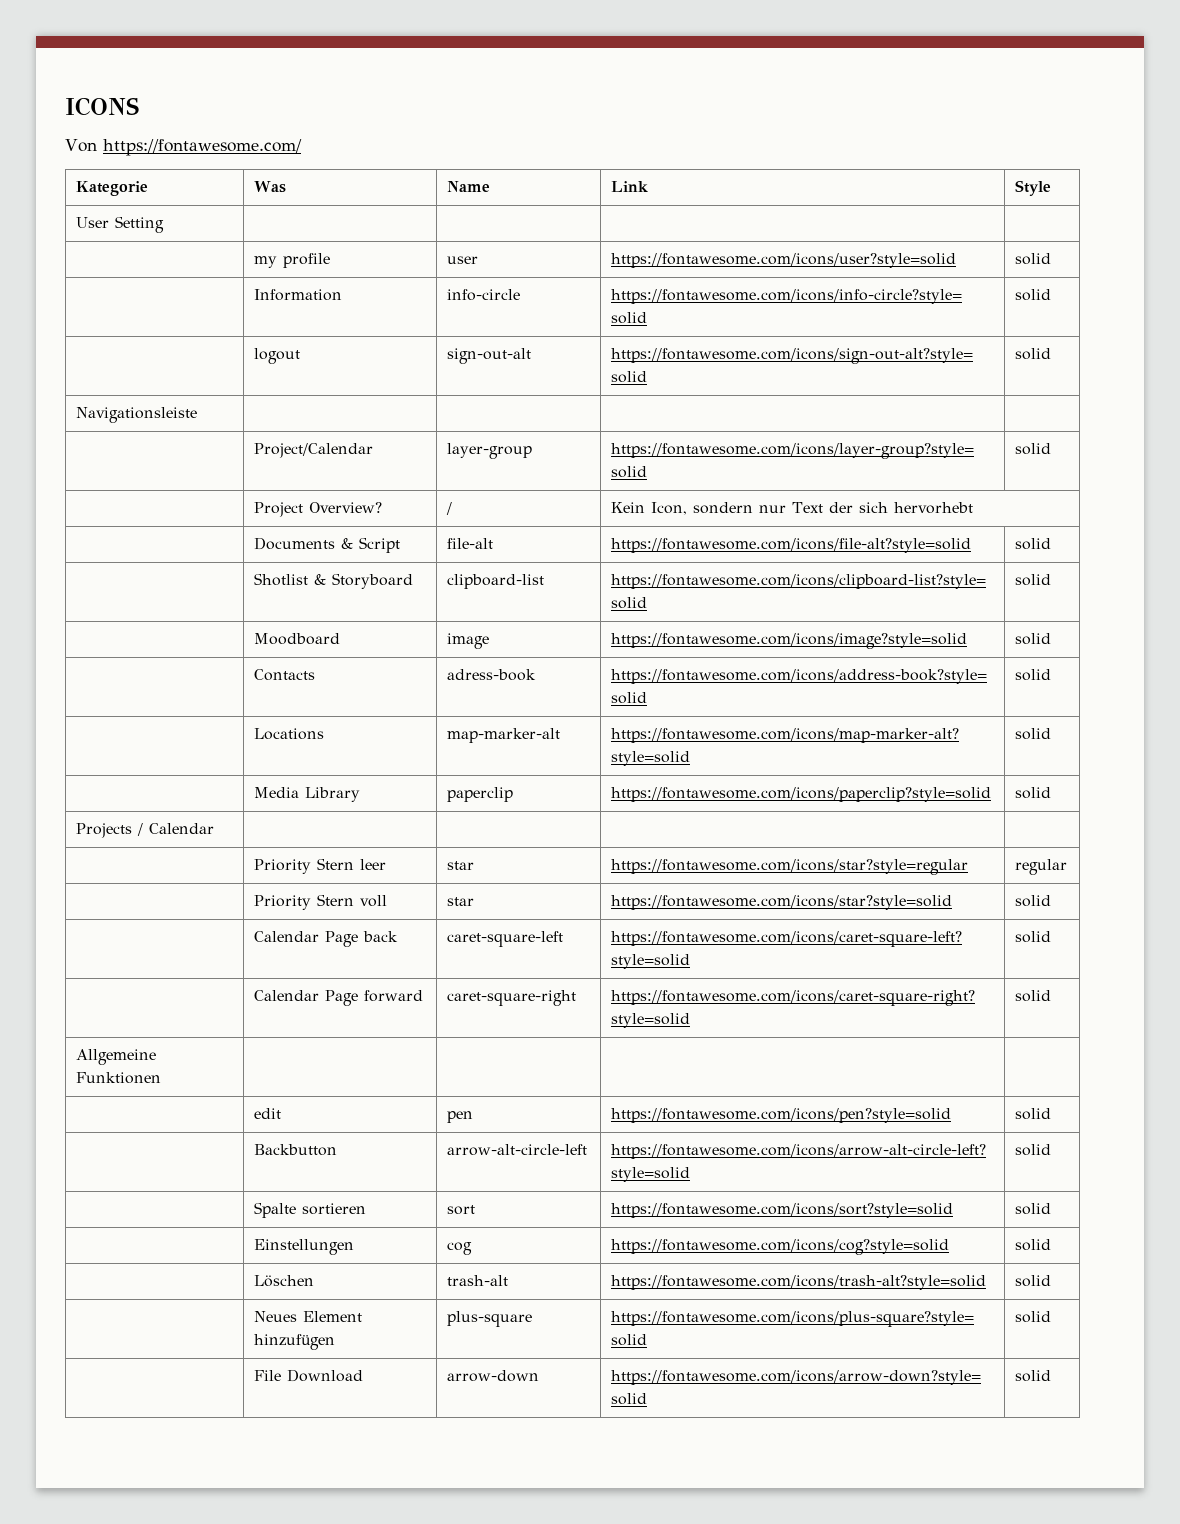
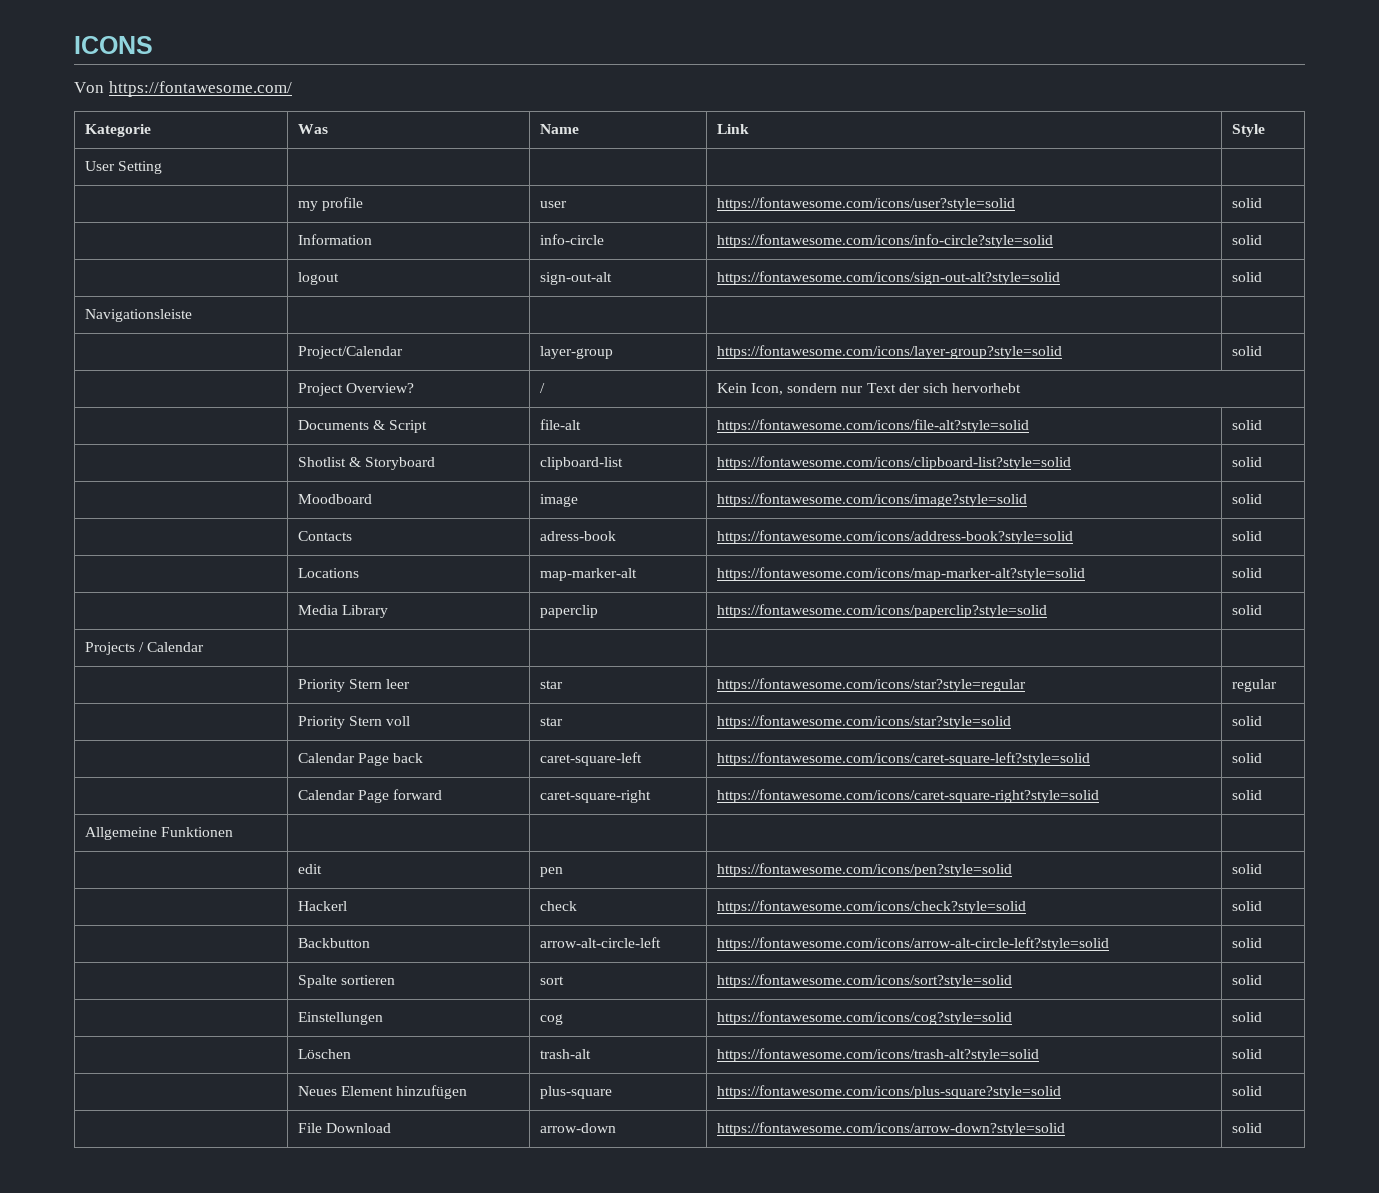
(1052, 1114) none -> [297,901,347,911] [539,901,577,911] [716,900,1026,914] [1231,901,1262,911] // | Hackerl | check | https://fontawesome.com/icons/check?style=solid | solid

